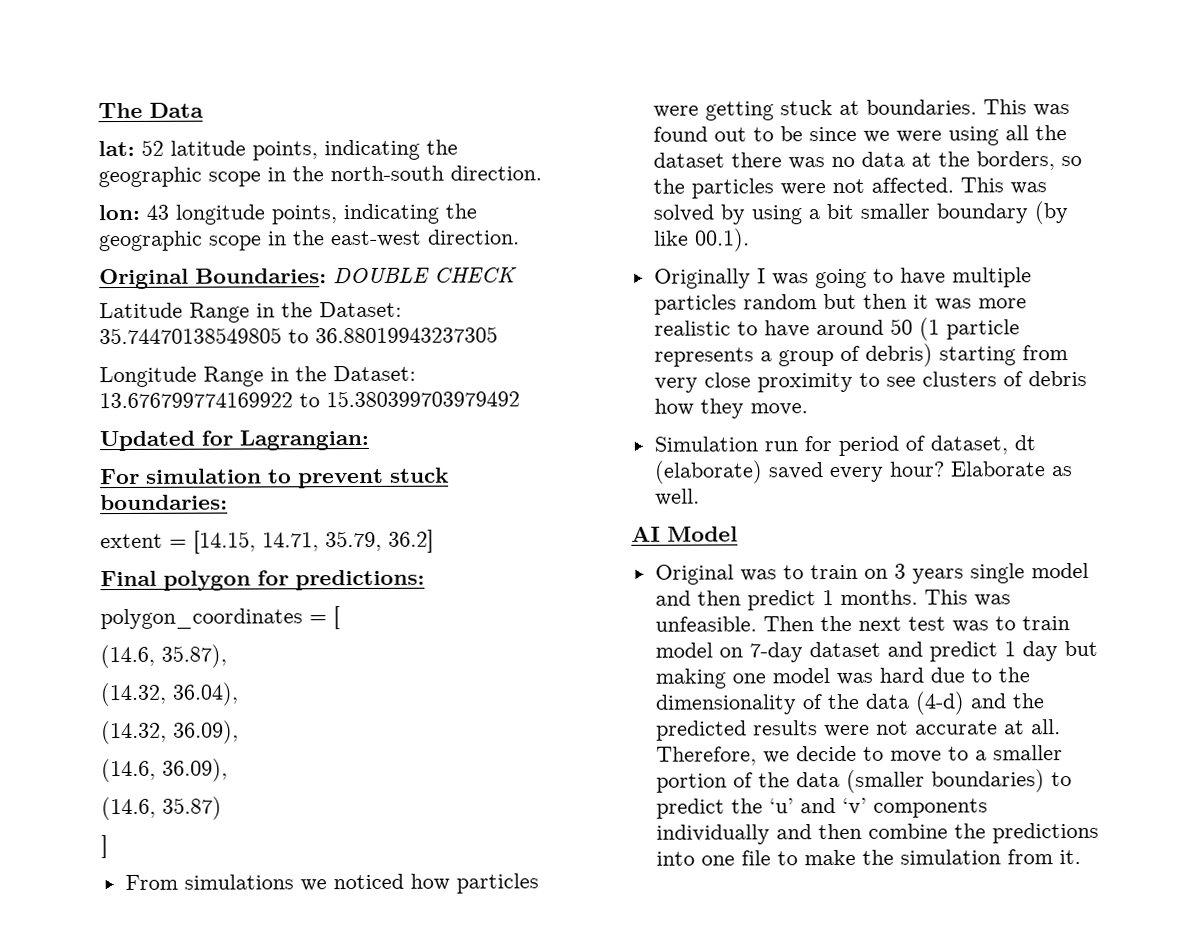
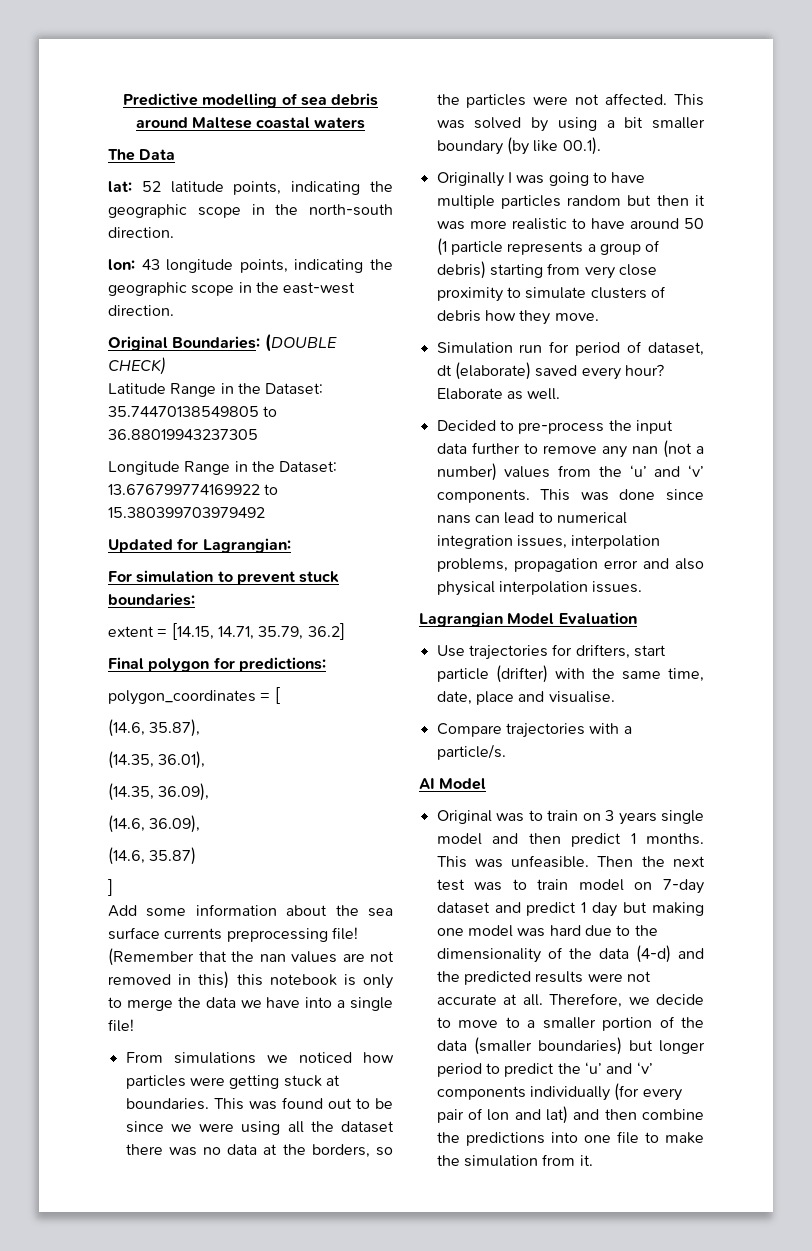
(98, 110) none -> [122,93,379,108] [135,117,366,129] Predictive modelling of sea debris around Maltese coastal waters //
[333,267,517,285] DOUBLE CHECK -> [264,334,337,352] [108,357,166,375] (DOUBLE CHECK)
[100,682,239,707] [101,720,167,745] (14.32, 36.04), // (14.32, -> [108,751,206,769] [108,783,154,801] (14.35, 36.01), // (14.35,
(108, 847) none -> [108,904,393,917] [108,927,358,942] [108,948,394,966] [108,971,393,989] [108,997,393,1011] [108,1019,134,1032] // Add some information about the sea surface currents preprocessing file! (Remember that the nan values are not removed in this) this notebook is only to merge the data we have into a single file!
[885,376,916,387] see -> [525,287,587,299] simulate
(700, 497) none -> [436,420,673,434] [436,440,704,458] [436,463,704,481] [436,489,704,503] [436,512,627,524] [436,535,661,549] [436,558,704,572] [436,581,643,596] [419,612,637,627] [436,644,666,660] [436,665,704,683] [436,691,615,705] [436,723,632,738] [436,744,506,760] // Decided to pre-process the input data further to remove any nan (not a number) values from the ‘u’ and ‘v’ components. This was done since nans can lead to numerical integration issues, interpolation problems, propagation error and also physical interpolation issues. // Lagrangian Model Evaluation // Use trajectories for drifters, start particle (drifter) with the same time, date, place and visualise. // Compare trajectories with a particle/s.
(1045, 781) none -> [628,1040,705,1054] [436,1063,482,1077] but longer period
(770, 834) none -> [614,1083,682,1101] [436,1106,568,1124] (for every pair of lon and lat)

